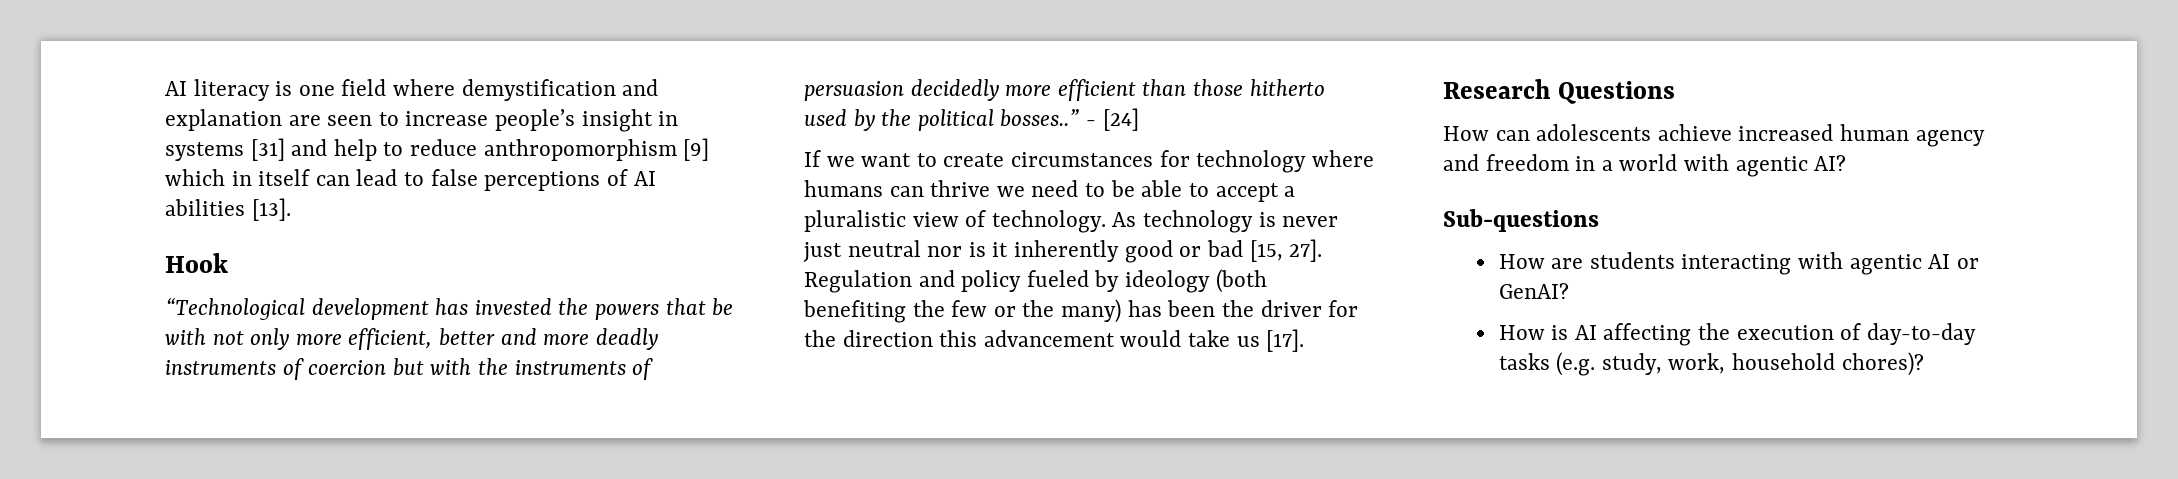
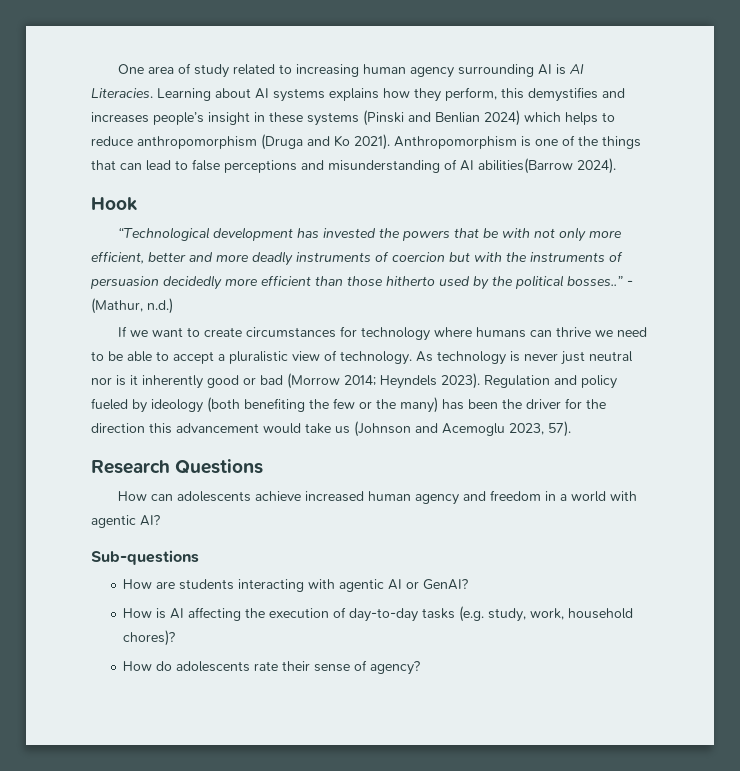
[165,79,659,101] [165,109,679,132] [165,138,710,161] [165,169,311,186] AI literacy is one field where demystification and explanation are seen to increase people’s insight in systems [31] and help to reduce anthropomorphism [9] which in itself -> [117,63,584,78] [91,87,625,102] [91,110,615,126] [91,134,641,150] [91,160,116,170] One area of study related to increasing human agency surrounding AI is AI Literacies. Learning about AI systems explains how they perform, this demystifies and increases people’s insight in these systems (Pinski and Benlian 2024) which helps to reduce anthropomorphism (Druga and Ko 2021). Anthropomorphism is one of the things that
[606,169,656,186] [165,198,291,221] of AI abilities [13]. -> [301,158,616,174] and misunderstanding of AI abilities(Barrow 2024).
[1102,108,1139,131] [24] -> [91,298,173,314] (Mathur, n.d.)
[1249,239,1323,262] [15, 27]. -> [287,373,480,389] (Morrow 2014; Heyndels 2023).
[1266,329,1305,352] [17]. -> [354,421,571,437] (Johnson and Acemoglu 2023, 57).
(1924, 364) none -> [123,660,421,675] // How do adolescents rate their sense of agency?

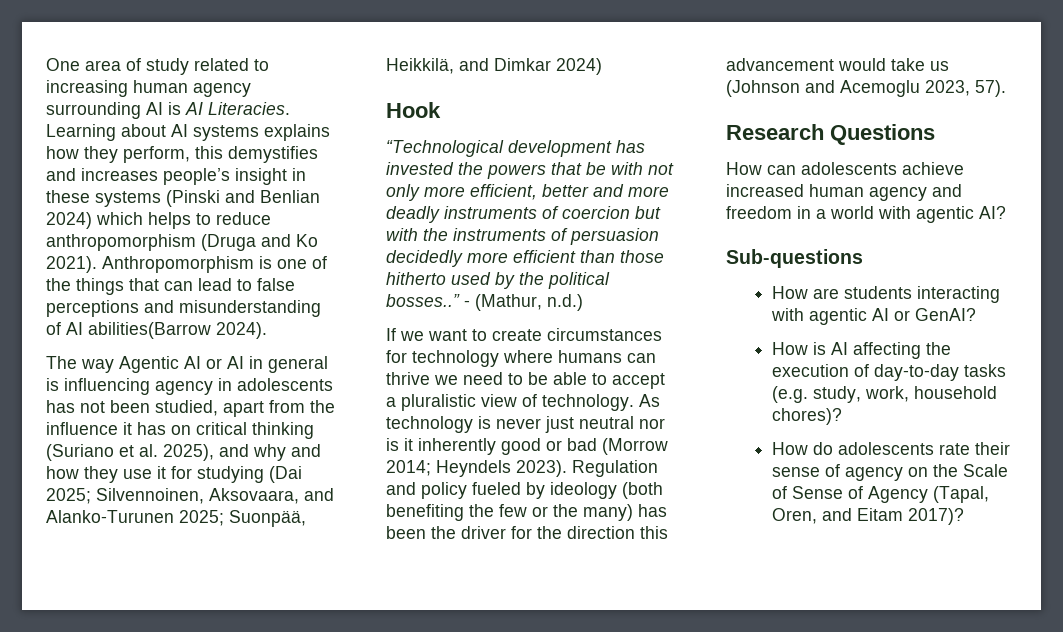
(616, 166) none -> [46,356,328,373] [46,378,333,395] [46,400,335,417] [46,422,314,439] [46,444,321,461] [46,466,302,483] [46,488,334,504] [46,510,306,527] [386,58,602,75] // The way Agentic AI or AI in general is influencing agency in adolescents has not been studied, apart from the influence it has on critical thinking (Suriano et al. 2025), and why and how they use it for studying (Dai 2025; Silvennoinen, Aksovaara, and Alanko-Turunen 2025; Suonpää, Heikkilä, and Dimkar 2024)
[370,661,421,675] agency? -> [844,464,1008,481] [771,486,989,503] [771,508,964,525] agency on the Scale of Sense of Agency (Tapal, Oren, and Eitam 2017)?

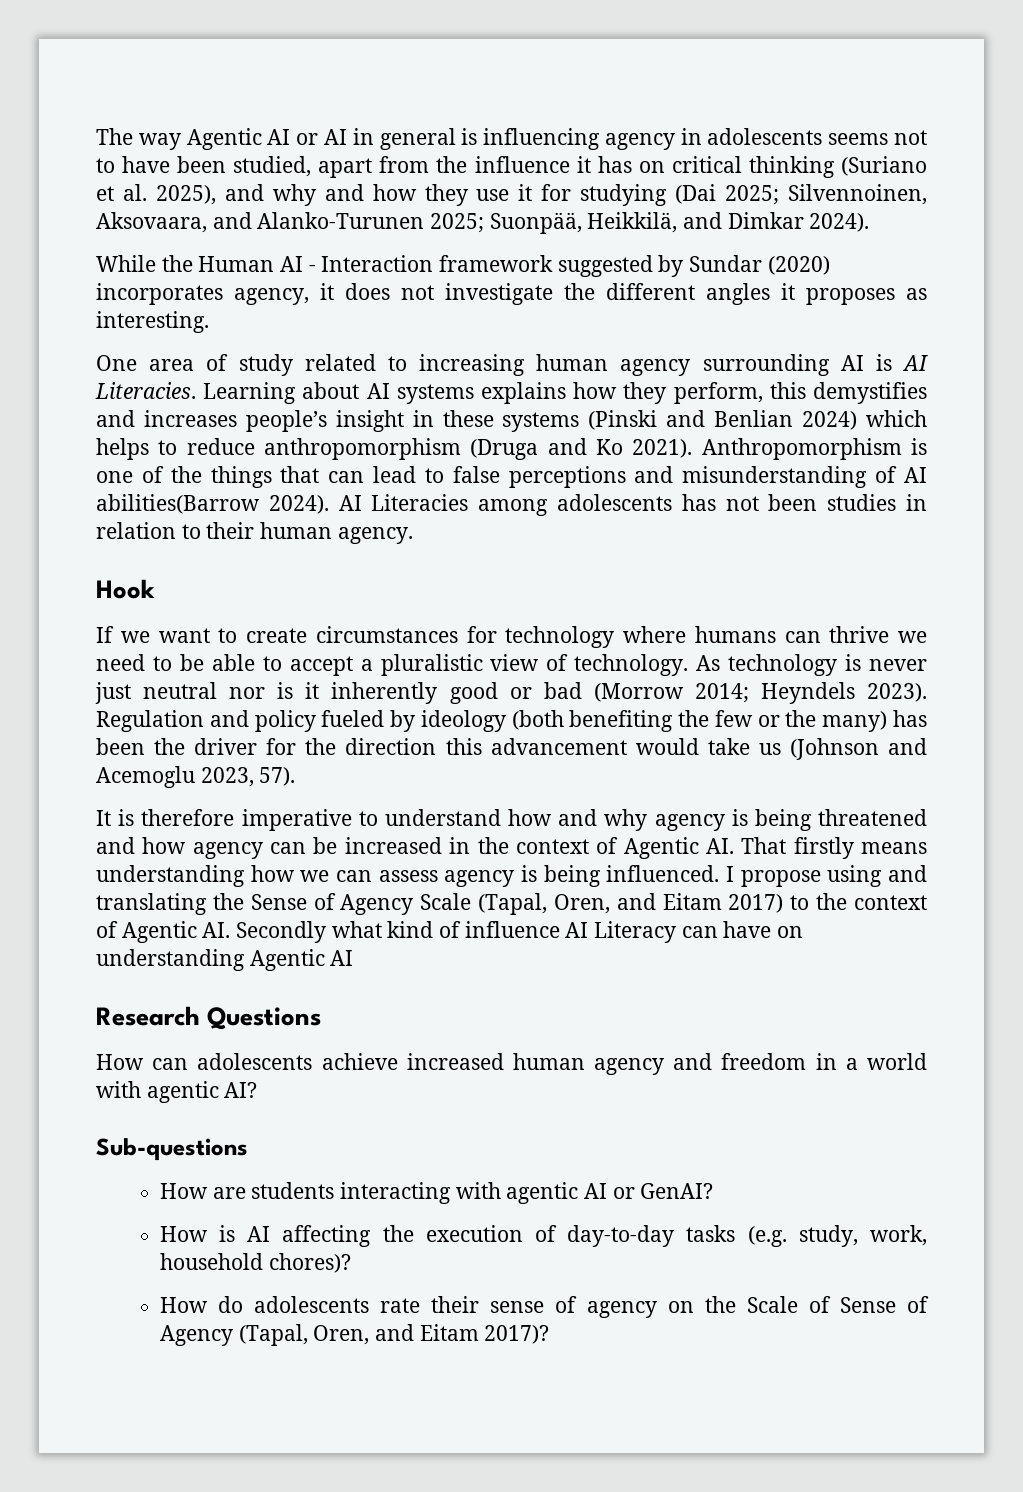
(46, 64) none -> [96,128,928,150] [96,156,928,178] [96,184,928,206] [96,212,870,234] [96,255,830,277] [96,283,927,305] [96,311,209,333] The way Agentic AI or AI in general is influencing agency in adolescents seems not to have been studied, apart from the influence it has on critical thinking (Suriano et al. 2025), and why and how they use it for studying (Dai 2025; Silvennoinen, Aksovaara, and Alanko-Turunen 2025; Suonpää, Heikkilä, and Dimkar 2024). // While the Human AI - Interaction framework suggested by Sundar (2020) incorporates agency, it does not investigate the different angles it proposes as interesting. //
[46,356,328,373] [46,378,333,395] [46,400,335,417] [46,422,314,439] [46,444,321,461] [46,466,302,483] [46,488,334,504] [46,510,306,527] [386,58,602,75] [386,102,441,118] [386,140,645,157] [386,162,674,179] [386,184,669,201] [386,206,661,223] [386,228,659,245] [386,250,664,267] [386,272,610,289] [386,294,583,311] // The way Agentic AI or AI in general is influencing agency in adolescents has not been studied, apart from the influence it has on critical thinking (Suriano et al. 2025), and why and how they use it for studying (Dai 2025; Silvennoinen, Aksovaara, and Alanko-Turunen 2025; Suonpää, Heikkilä, and Dimkar 2024) // Hook // “Technological development has invested the powers that be with not only more efficient, better and more deadly instruments of coercion but with the instruments of persuasion decidedly more efficient than those hitherto used by the political bosses..” - (Mathur, n.d.) -> [338,494,927,516] [96,522,413,544] [96,579,155,599] AI Literacies among adolescents has not been studies in relation to their human agency. // Hook
(1006, 88) none -> [96,809,927,831] [96,837,928,859] [96,865,927,887] [96,893,927,915] [96,921,804,943] [96,949,354,971] // It is therefore imperative to understand how and why agency is being threatened and how agency can be increased in the context of Agentic AI. That firstly means understanding how we can assess agency is being influenced. I propose using and translating the Sense of Agency Scale (Tapal, Oren, and Eitam 2017) to the context of Agentic AI. Secondly what kind of influence AI Literacy can have on understanding Agentic AI

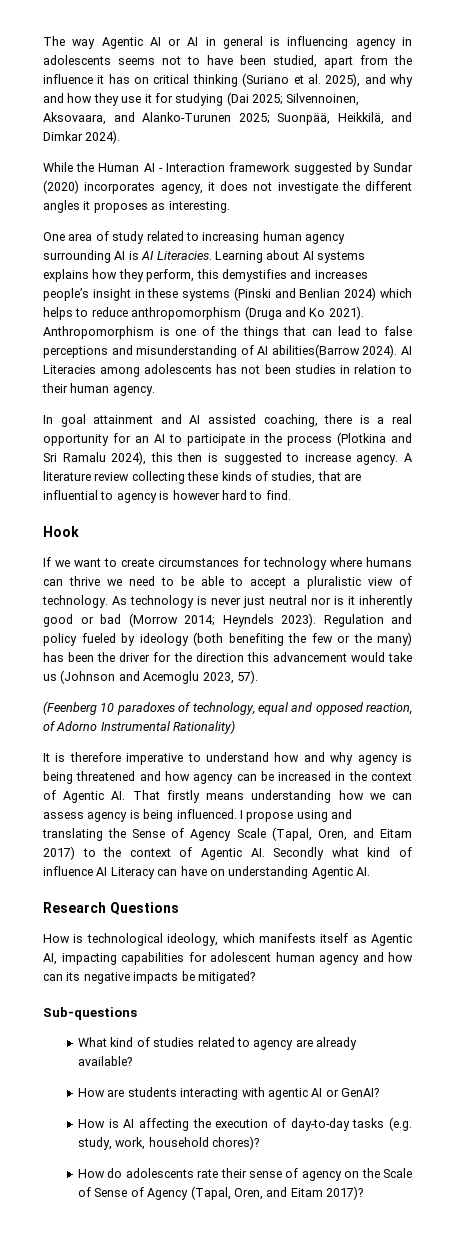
(413, 535) none -> [43,414,413,427] [43,432,412,446] [43,451,413,465] [43,471,361,484] [43,490,291,503] // In goal attainment and AI assisted coaching, there is a real opportunity for an AI to participate in the process (Plotkina and Sri Ramalu 2024), this then is suggested to increase agency. A literature review collecting these kinds of studies, that are influential to agency is however hard to find.
(296, 776) none -> [43,701,412,715] [43,720,236,734] // (Feenberg 10 paradoxes of technology, equal and opposed reaction, of Adorno Instrumental Rationality)
[330,950,354,966] AI -> [356,867,370,876] AI.
[152,1053,927,1075] [96,1081,258,1103] [96,1138,248,1161] can adolescents achieve increased human agency and freedom in a world with agentic AI? // Sub-questions -> [73,933,412,946] [43,952,413,965] [43,971,255,984] [43,1007,137,1020] [78,1037,358,1050] [78,1056,133,1066] is technological ideology, which manifests itself as Agentic AI, impacting capabilities for adolescent human agency and how can its negative impacts be mitigated? // Sub-questions // What kind of studies related to agency are already available?

